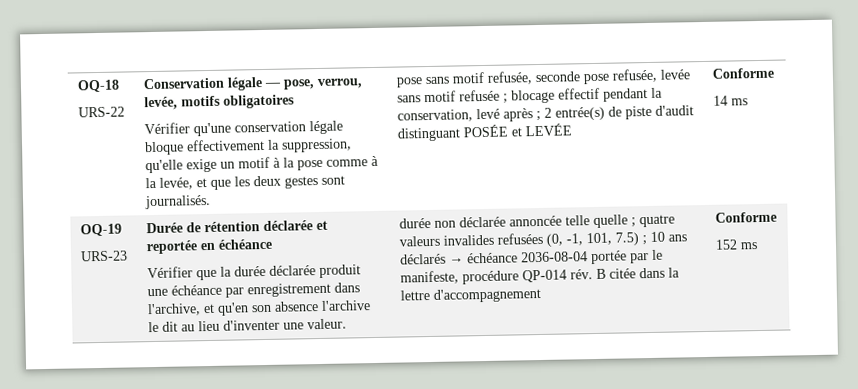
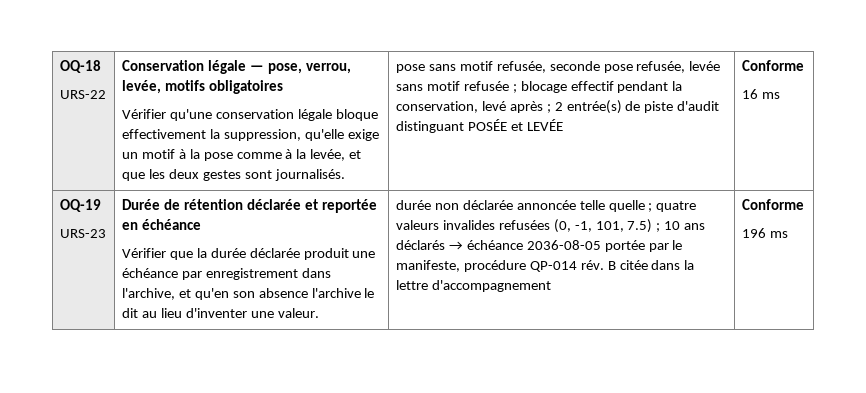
[712,95,728,106] 14 -> [741,89,758,99] 16
[520,251,588,263] 2036-08-04 -> [526,240,601,250] 2036-08-05
[714,239,738,250] 152 -> [741,228,766,238] 196

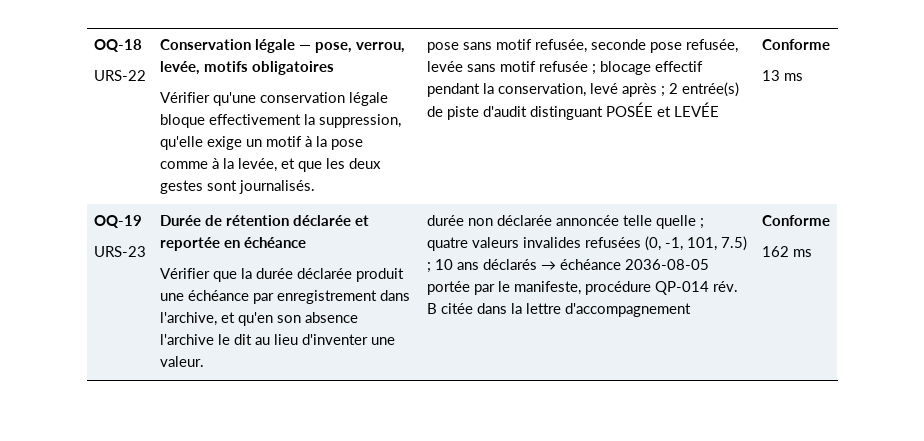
[741,89,758,99] 16 -> [761,70,780,81] 13
[741,228,766,238] 196 -> [761,246,789,257] 162

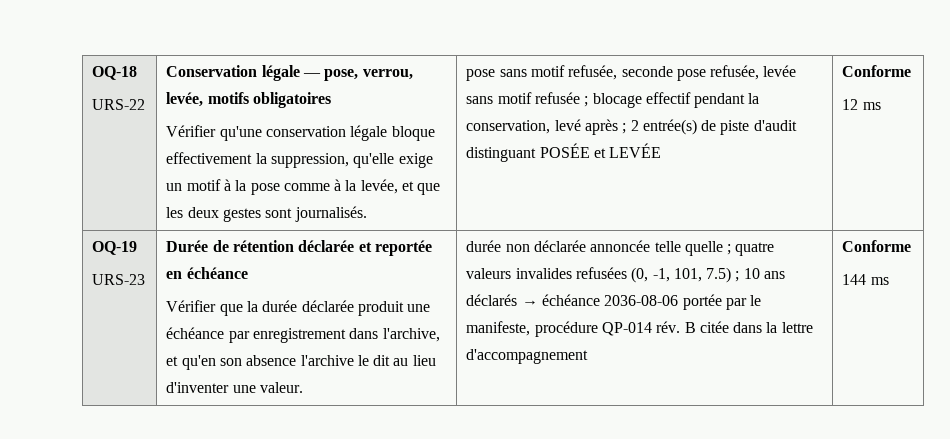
[761,70,780,81] 13 -> [842,99,859,110] 12
[625,259,710,270] 2036-08-05 -> [604,295,679,306] 2036-08-06
[761,246,789,257] 162 -> [842,274,867,285] 144

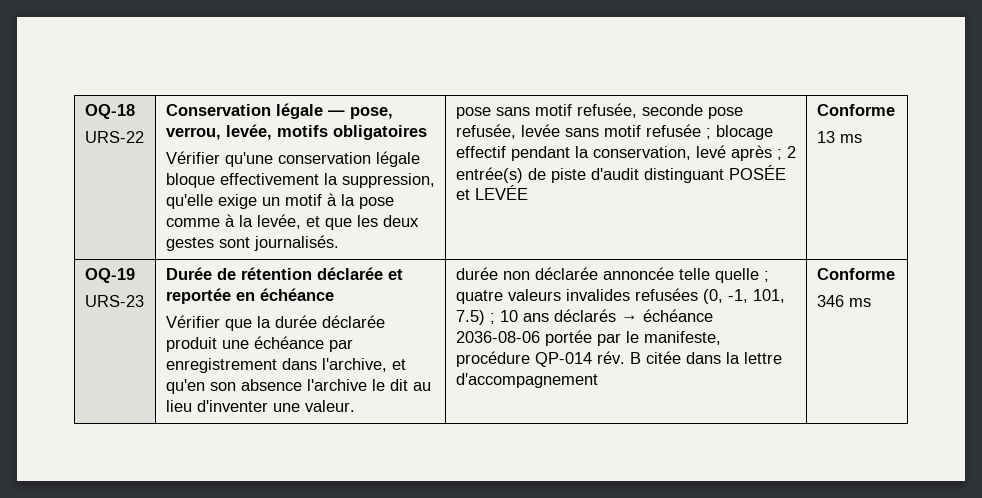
[842,99,859,110] 12 -> [816,131,835,143] 13
[842,274,867,285] 144 -> [816,295,844,307] 346

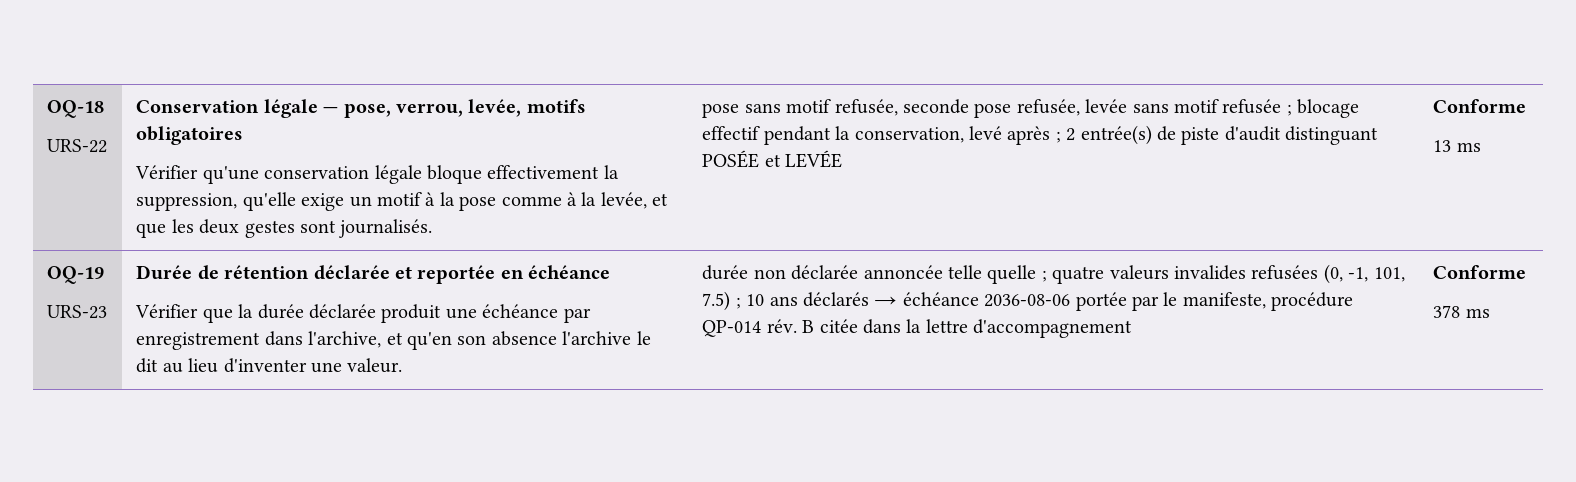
[816,295,844,307] 346 -> [1433,305,1461,318] 378

